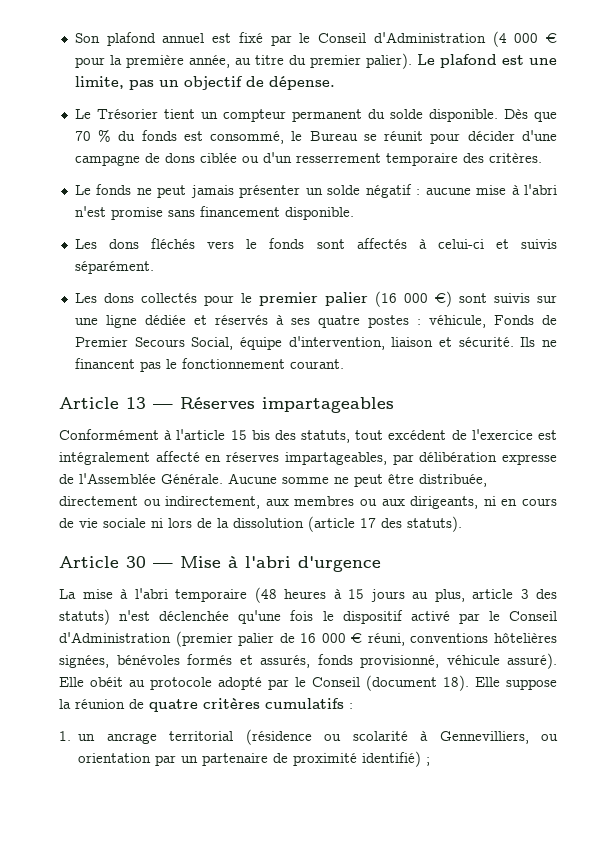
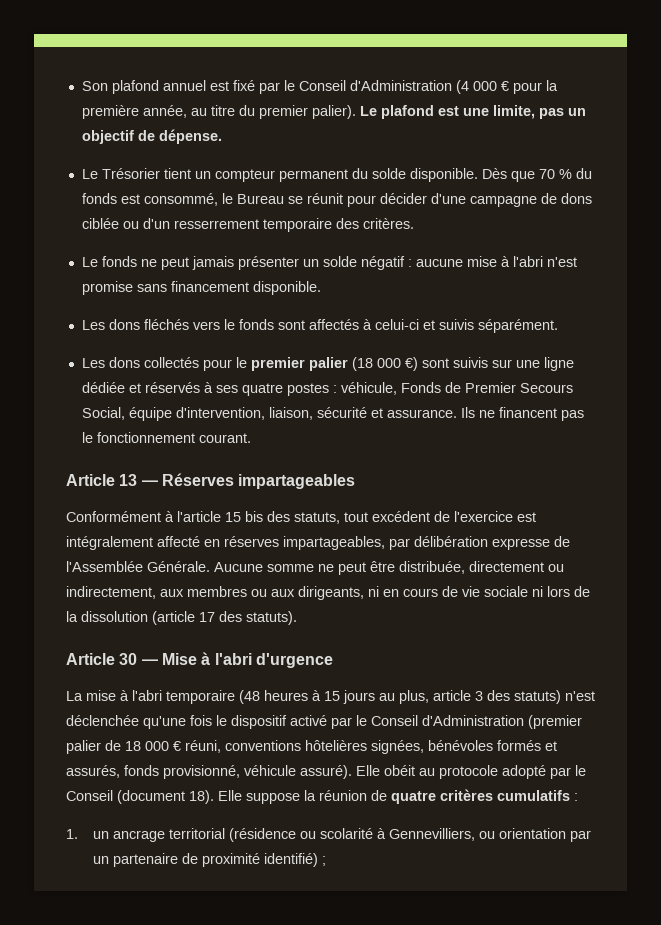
[374,291,397,307] (16 -> [351,357,373,371] (18
[391,337,514,347] liaison et sécurité. -> [268,407,457,420] liaison, sécurité et assurance.
[300,633,317,643] 16 -> [125,741,141,751] 18

